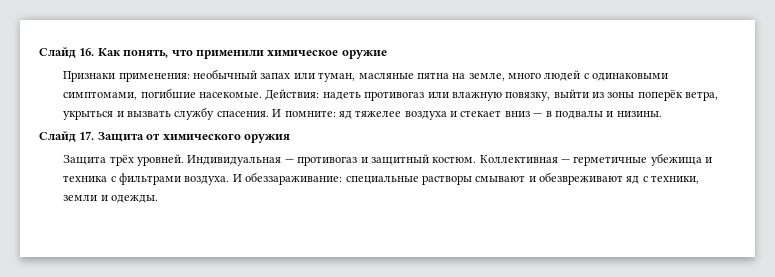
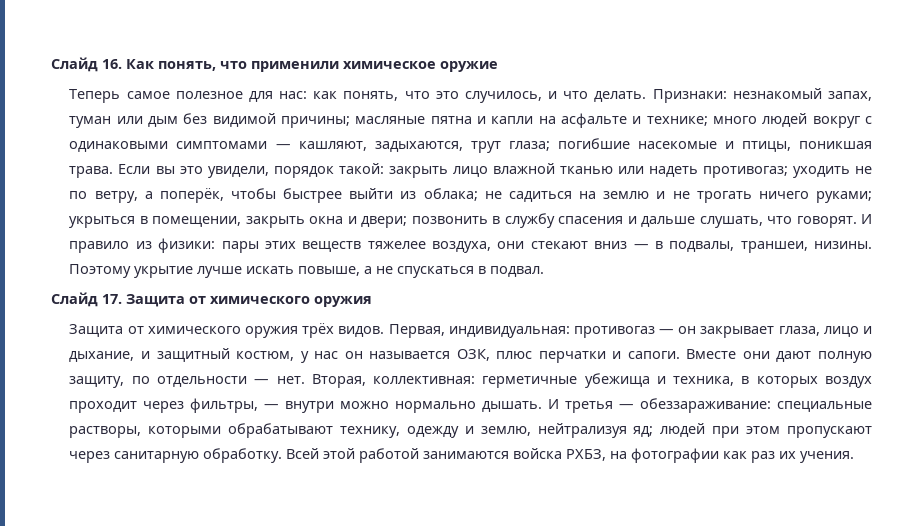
[63,69,505,82] Признаки применения: необычный запах или туман, масляные пятна на земле, -> [69,88,873,103] [69,113,708,128] Теперь самое полезное для нас: как понять, что это случилось, и что делать. Признаки: незнакомый запах, туман или дым без видимой причины; масляные пятна и капли на асфальте и технике;
(581, 75) none -> [812,116,860,128] вокруг
[63,88,719,101] [63,107,502,120] симптомами, погибшие насекомые. Действия: надеть противогаз или влажную повязку, выйти из зоны поперёк ветра, укрыться и вызвать службу спасения. И помните: яд тяжелее воздуха и стекает -> [176,138,873,153] [69,163,872,178] [69,188,872,203] [69,213,872,228] [69,238,588,253] симптомами — кашляют, задыхаются, трут глаза; погибшие насекомые и птицы, поникшая трава. Если вы это увидели, порядок такой: закрыть лицо влажной тканью или надеть противогаз; уходить не по ветру, а поперёк, чтобы быстрее выйти из облака; не садиться на землю и не трогать ничего руками; укрыться в помещении, закрыть окна и двери; позвонить в службу спасения и дальше слушать, что говорят. И правило из физики: пары этих веществ тяжелее воздуха, они стекают
[554,111,614,119] подвалы и -> [669,241,808,253] подвалы, траншеи,
(662, 114) none -> [69,264,545,278] Поэтому укрытие лучше искать повыше, а не спускаться в подвал.
[109,153,713,166] [63,172,700,185] [63,195,159,203] трёх уровней. Индивидуальная — противогаз и защитный костюм. Коллективная — герметичные убежища и техника с фильтрами воздуха. И обеззараживание: специальные растворы смывают и обезвреживают яд с техники, земли и одежды. -> [127,323,873,338] [69,348,872,363] [69,373,873,388] [69,398,873,413] [69,423,873,438] [69,448,855,463] от химического оружия трёх видов. Первая, индивидуальная: противогаз — он закрывает глаза, лицо и дыхание, и защитный костюм, у нас он называется ОЗК, плюс перчатки и сапоги. Вместе они дают полную защиту, по отдельности — нет. Вторая, коллективная: герметичные убежища и техника, в которых воздух проходит через фильтры, — внутри можно нормально дышать. И третья — обеззараживание: специальные растворы, которыми обрабатывают технику, одежду и землю, нейтрализуя яд; людей при этом пропускают через санитарную обработку. Всей этой работой занимаются войска РХБЗ, на фотографии как раз их учения.

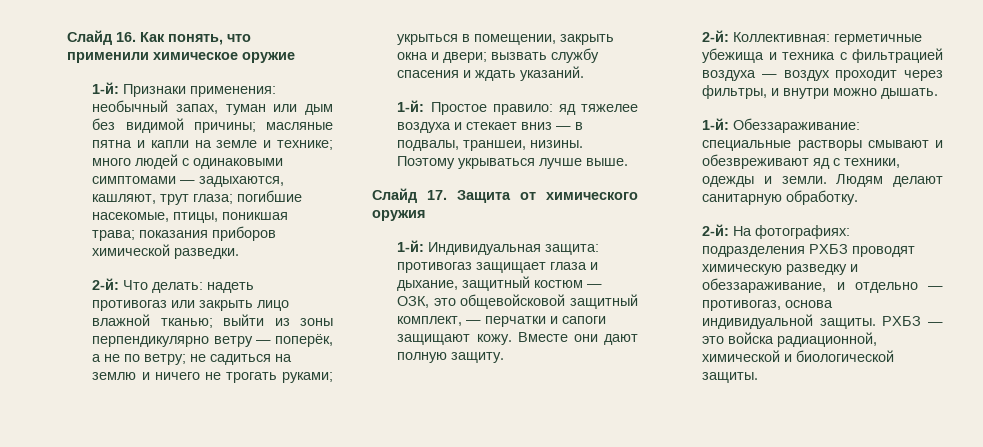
[69,88,822,103] Теперь самое полезное для нас: как понять, что это случилось, и что делать. Признаки: незнакомый -> [92,82,277,97] [92,100,169,112] 1-й: Признаки применения: необычный
[561,113,628,128] асфальте -> [216,140,258,148] земле
[812,116,860,128] вокруг -> (179, 161) none
[298,141,463,152] кашляют, задыхаются, -> [199,176,285,187] [92,194,157,204] задыхаются, кашляют,
[637,141,873,152] [69,163,872,178] [69,188,478,203] насекомые и птицы, поникшая трава. Если вы это увидели, порядок такой: закрыть лицо влажной тканью или надеть противогаз; уходить не по ветру, а поперёк, чтобы быстрее выйти из облака; -> [92,212,289,223] [92,226,277,241] [92,244,240,259] [92,278,255,293] [92,300,290,311] [92,314,333,328] [92,334,333,347] [92,354,187,365] насекомые, птицы, поникшая трава; показания приборов химической разведки. // 2-й: Что делать: надеть противогаз или закрыть лицо влажной тканью; выйти из зоны перпендикулярно ветру — поперёк, а не по ветру;
(666, 195) none -> [154,372,200,380] ничего
[758,191,809,199] ничего -> (277, 377) none
[411,216,501,224] позвонить в -> [491,52,548,60] вызвать
[641,214,872,228] [69,238,588,253] дальше слушать, что говорят. И правило из физики: пары этих веществ тяжелее воздуха, они стекают -> [475,66,585,81] [397,100,638,115] [397,122,518,133] ждать указаний. // 1-й: Простое правило: яд тяжелее воздуха и стекает
[134,266,545,278] укрытие лучше искать повыше, а не спускаться в подвал. -> [458,158,629,169] укрываться лучше выше.
[69,323,873,338] [69,348,872,363] [69,373,818,388] Защита от химического оружия трёх видов. Первая, индивидуальная: противогаз — он закрывает глаза, лицо и дыхание, и защитный костюм, у нас он называется ОЗК, плюс перчатки и сапоги. Вместе они дают полную защиту, по отдельности — нет. Вторая, коллективная: герметичные убежища и техника, в которых -> [397,240,600,255] [397,262,599,273] [397,276,603,291] [397,294,638,309] [397,316,607,327] [397,332,638,345] [397,352,505,363] [702,30,923,45] [702,48,943,63] [702,70,778,81] 1-й: Индивидуальная защита: противогаз защищает глаза и дыхание, защитный костюм — ОЗК, это общевойсковой защитный комплект, — перчатки и сапоги защищают кожу. Вместе они дают полную защиту. // 2-й: Коллективная: герметичные убежища и техника с фильтрацией воздуха —
[264,404,280,409] — -> [771,88,780,96] и
[395,401,477,413] нормально -> (878, 92) none
[548,398,873,413] [69,423,873,438] [69,448,855,463] И третья — обеззараживание: специальные растворы, которыми обрабатывают технику, одежду и землю, нейтрализуя яд; людей при этом пропускают через санитарную обработку. Всей этой работой занимаются войска РХБЗ, на фотографии как раз их учения. -> [702,118,861,133] [702,140,943,151] [702,154,901,169] [702,174,943,187] [702,190,859,205] [702,224,851,239] [702,244,916,257] [702,264,859,275] [702,278,943,293] [702,300,834,311] [702,314,943,329] [702,332,878,347] [702,350,895,362] [702,372,759,383] // 1-й: Обеззараживание: специальные растворы смывают и обезвреживают яд с техники, одежды и земли. Людям делают санитарную обработку. // 2-й: На фотографиях: подразделения РХБЗ проводят химическую разведку и обеззараживание, и отдельно — противогаз, основа индивидуальной защиты. РХБЗ — это войска радиационной, химической и биологической защиты.

